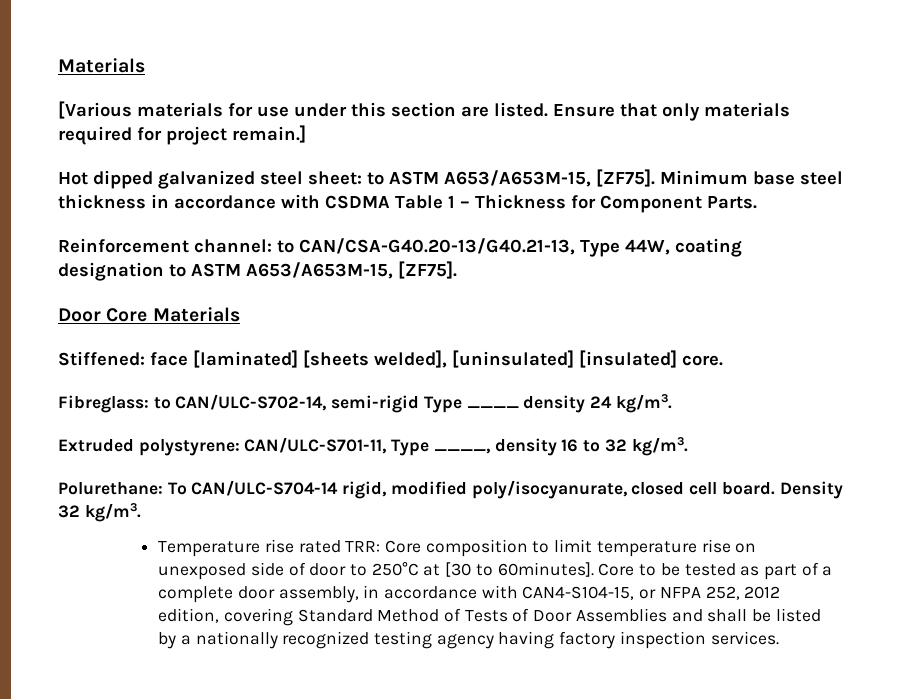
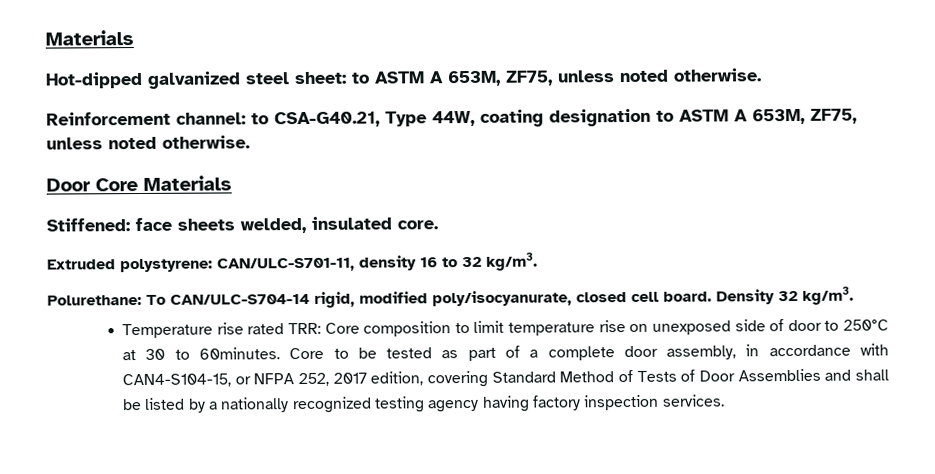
[58,58,145,73] [58,101,790,121] [58,125,306,145] [58,170,153,189] Materials // [Various materials for use under this section are listed. Ensure that only materials required for project remain.] // Hot dipped -> [45,30,134,46] [45,71,143,89] Materials // Hot-dipped
[444,169,843,187] [58,194,757,213] A653/A653M-15, [ZF75]. Minimum base steel thickness in accordance with CSDMA Table 1 – Thickness for Component Parts. -> [429,68,762,87] A 653M, ZF75, unless noted otherwise.
[299,238,575,255] CAN/CSA-G40.20-13/G40.21-13, -> [274,111,380,128] CSA-G40.21,
[246,261,457,279] A653/A653M-15, [ZF75]. -> [734,108,857,125] [46,135,250,150] A 653M, ZF75, unless noted otherwise.
[193,350,723,368] [58,394,672,413] [laminated] [sheets welded], [uninsulated] [insulated] core. // Fibreglass: to CAN/ULC-S702-14, semi-rigid Type ____ density 24 kg/m3. -> [177,216,438,234] sheets welded, insulated core.
[391,439,490,456] Type ____, -> (355, 264) none
[445,562,594,577] [30 to 60minutes]. -> [145,347,280,360] 30 to 60minutes.
[744,586,781,599] 2012 -> [332,372,367,384] 2017

